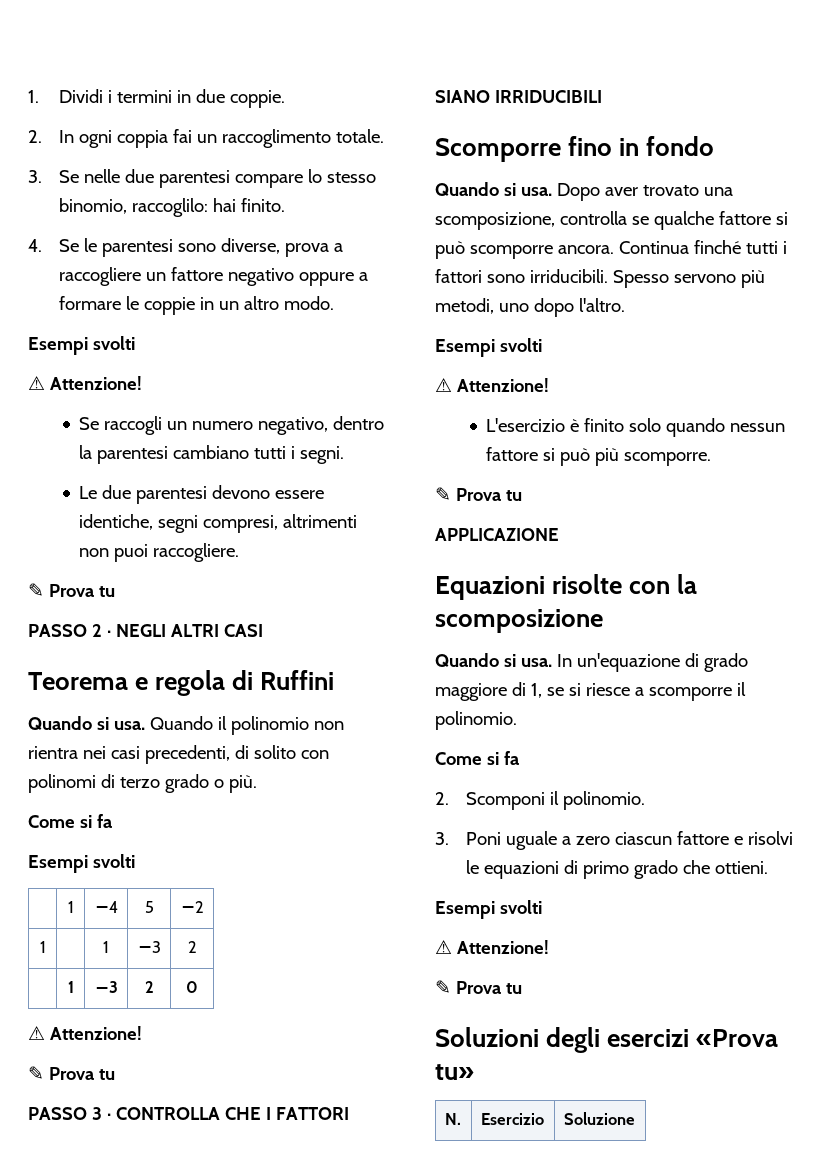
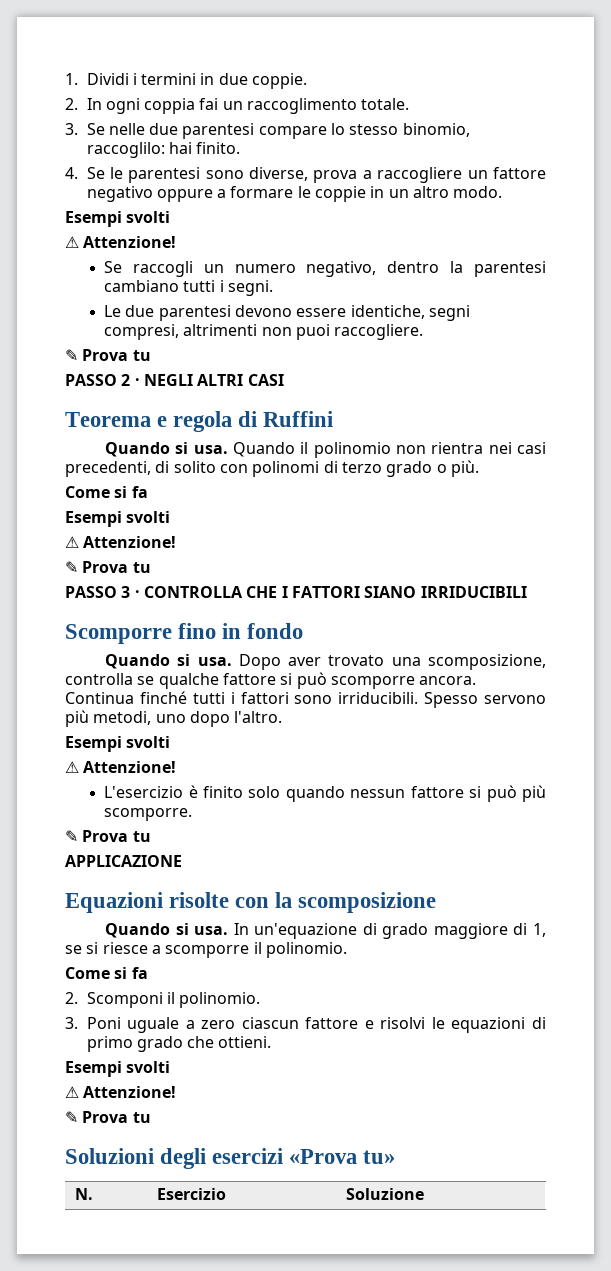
[67,901,74,913] [94,901,118,913] [144,901,154,913] [180,901,204,913] [39,941,46,953] [103,941,109,953] [137,941,161,953] [187,941,197,953] [67,981,74,993] [94,981,118,993] [144,981,154,993] [186,981,198,993] // | 1 | −4 | 5 | −2 // 1 | | 1 | −3 | 2 // | 1 | −3 | 2 | 0 -> (171, 517) none

